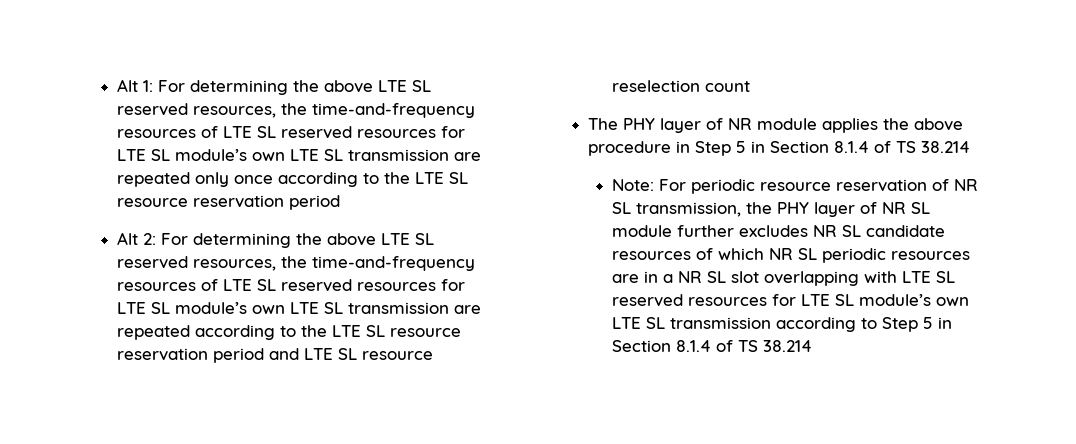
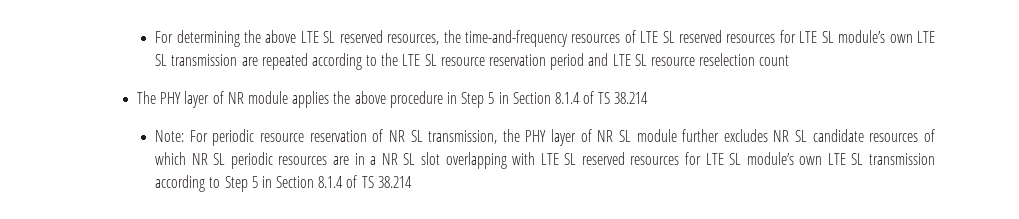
[117,79,432,95] [117,103,476,118] [117,126,466,139] [117,149,482,161] [117,172,469,187] [117,195,341,210] [117,232,157,245] Alt 1: For determining the above LTE SL reserved resources, the time-and-frequency resources of LTE SL reserved resources for LTE SL module’s own LTE SL transmission are repeated only once according to the LTE SL resource reservation period // Alt 2: -> (155, 37) none

